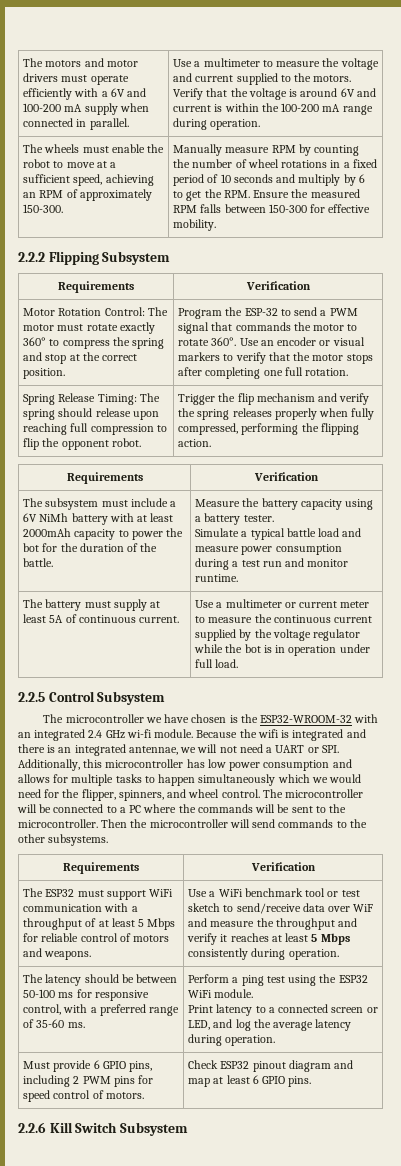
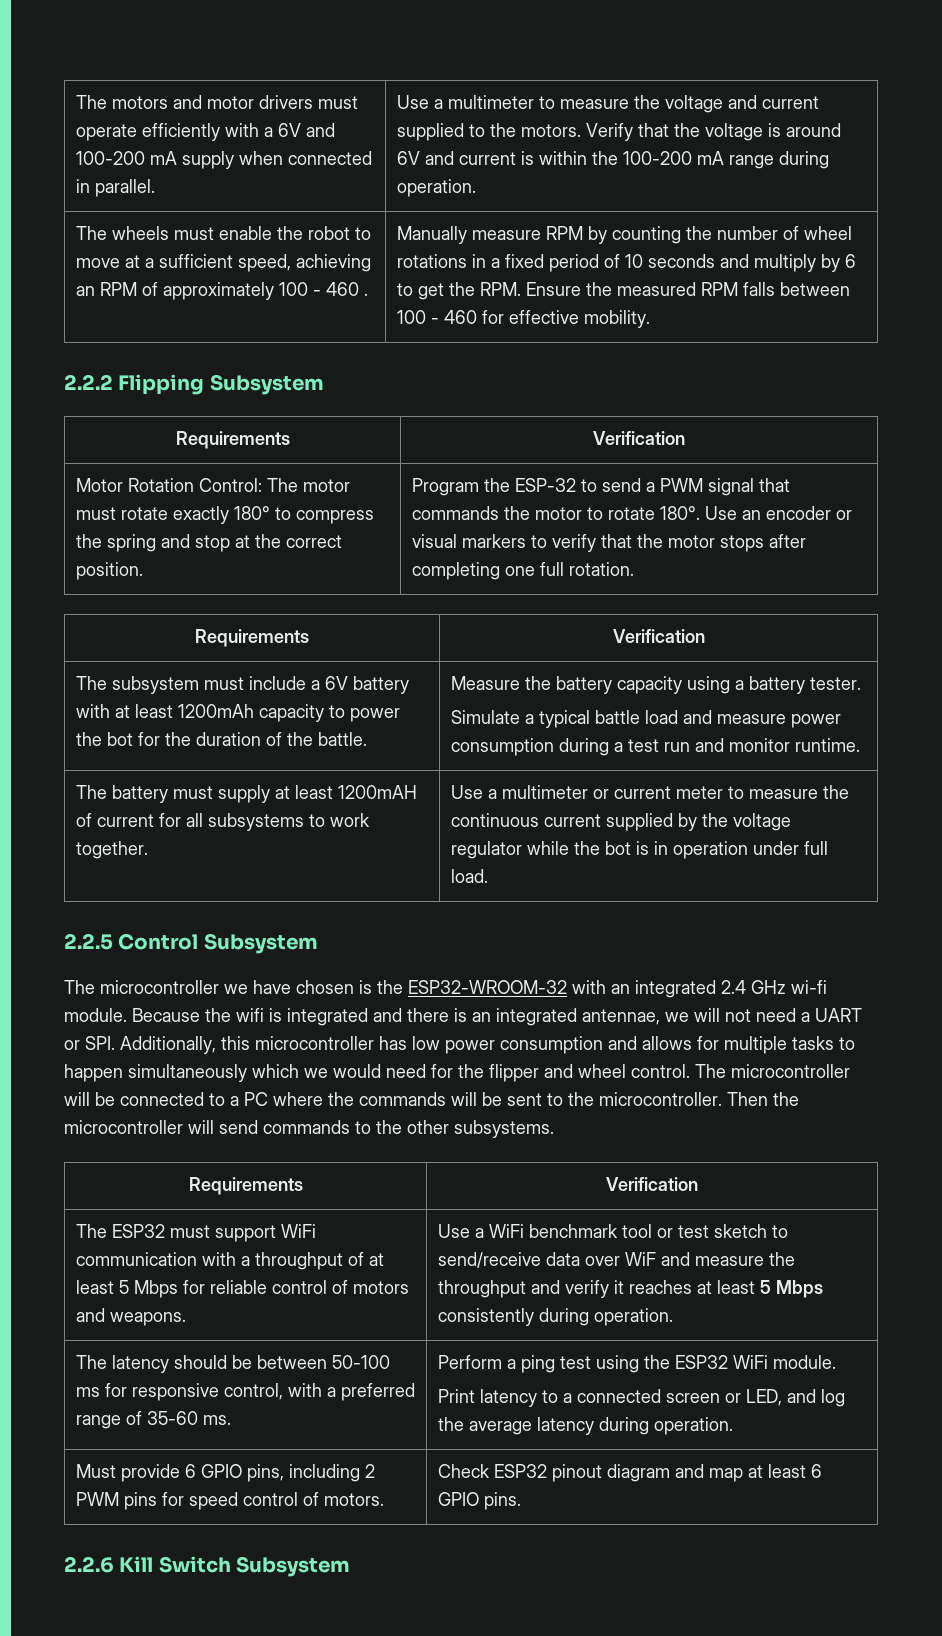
[23,204,64,213] 150-300. -> [278,282,368,296] 100 - 460 .
[268,204,307,213] 150-300 -> [396,310,477,324] 100 - 460
[23,337,47,346] 360° -> [233,506,270,520] 180°
[211,337,237,346] 360°. -> [659,506,700,520] 180°.
[23,393,160,405] [23,408,159,420] [23,423,167,435] [23,438,141,450] [178,393,370,405] [178,408,375,420] [178,423,359,435] [178,439,212,447] // Spring Release Timing: The spring should release upon reaching full compression to flip the opponent robot. | Trigger the flip mechanism and verify the spring releases properly when fully compressed, performing the flipping action. -> (634, 569) none
[39,513,69,522] NiMh -> (348, 683) none
[23,528,72,537] 2000mAh -> [177,704,254,718] 1200mAh
[49,614,180,623] 5A of continuous current. -> [337,785,417,799] [75,813,370,831] [75,841,148,859] 1200mAH of current for all subsystems to work together.
[81,789,164,801] flipper, spinners, -> [489,1064,539,1082] flipper

